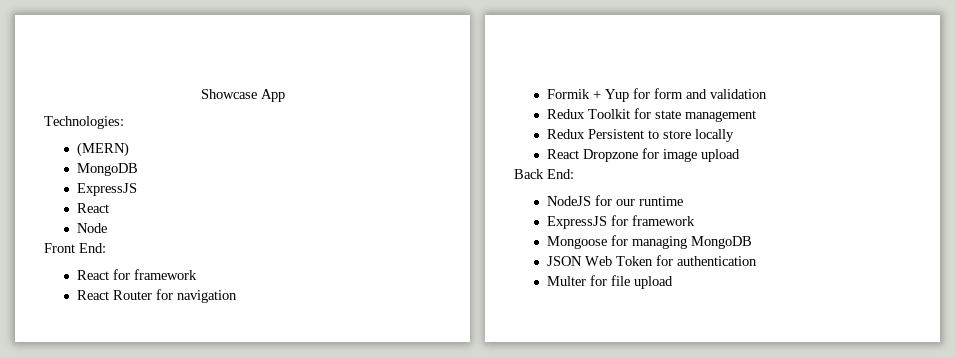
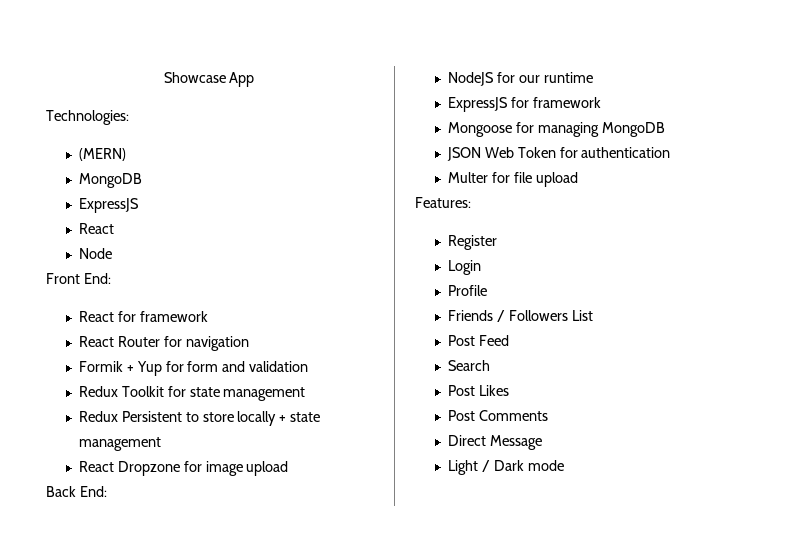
(735, 135) none -> [279,412,321,422] [78,437,161,451] + state management
(674, 282) none -> [415,197,471,208] [447,235,497,250] [447,260,481,275] [447,285,487,296] [447,310,593,322] [447,335,509,346] [447,360,490,371] [447,385,509,396] [447,410,548,421] [447,435,542,450] [447,460,564,475] // Features: // Register // Login // Profile // Friends / Followers List // Post Feed // Search // Post Likes // Post Comments // Direct Message // Light / Dark mode

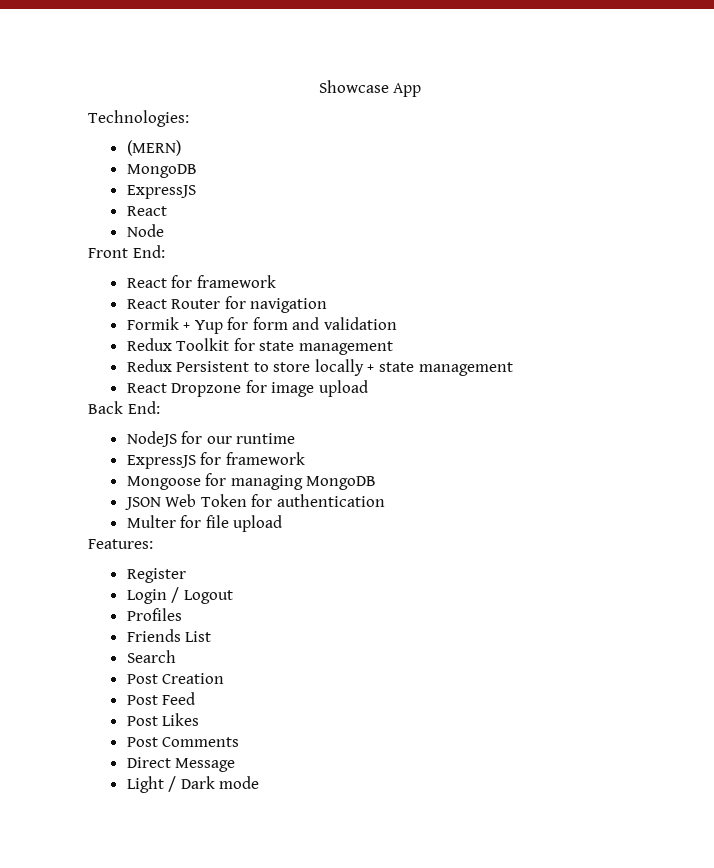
[447,285,487,296] // Profile -> [171,587,233,604] [126,608,182,621] / Logout // Profiles
[496,310,568,322] / Followers -> (181, 635) none
(593, 315) none -> [126,650,176,663] [126,673,225,684] // Search // Post Creation
[447,360,490,371] // Search -> (196, 698) none

